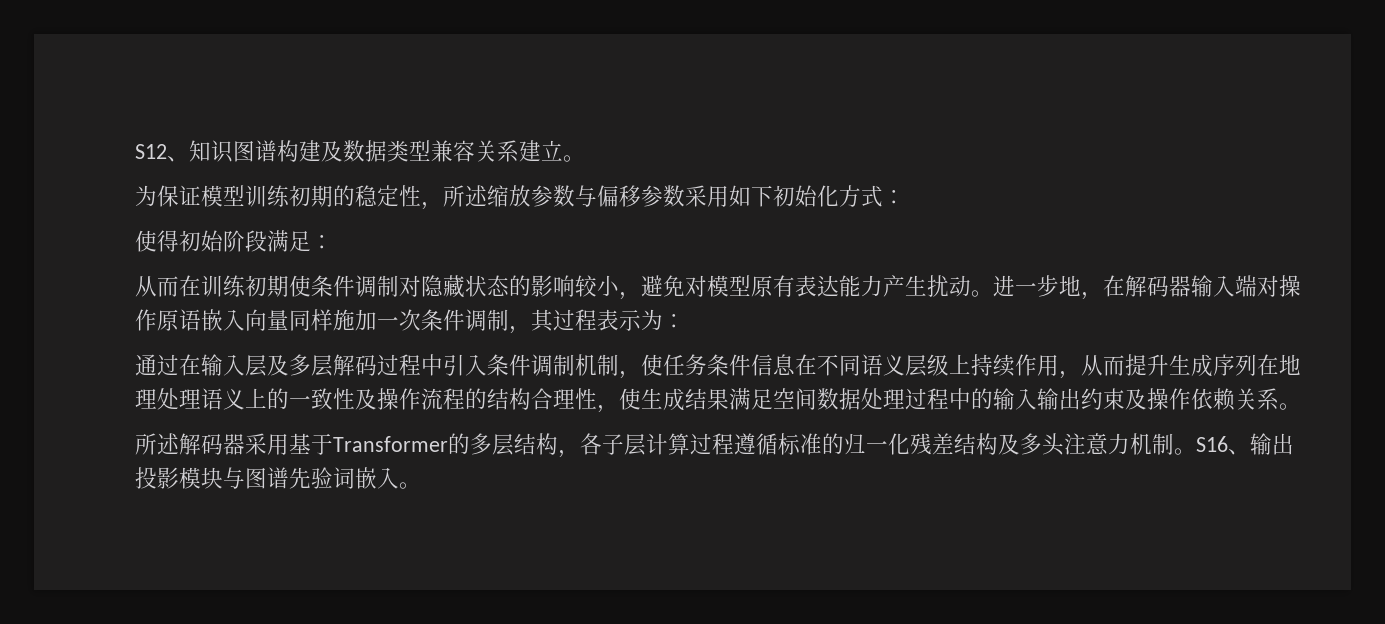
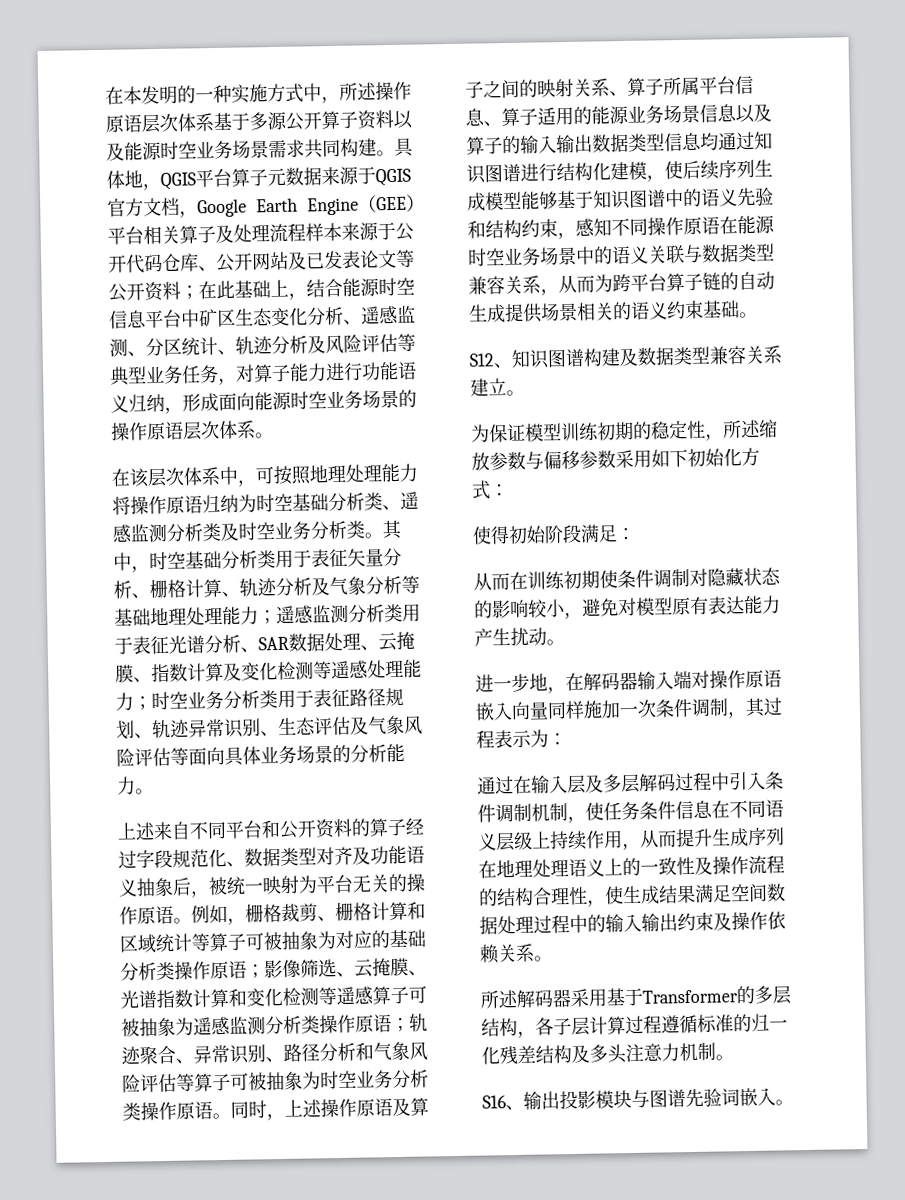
(135, 151) none -> [105,81,412,105] [105,109,413,134] [106,137,414,161] [106,166,411,191] [107,194,425,218] [107,221,414,245] [108,249,415,274] [108,277,415,302] [109,305,416,329] [109,333,416,357] [109,361,417,386] [110,389,417,414] [110,420,274,441] [111,463,418,488] [112,491,419,515] [112,519,402,543] [113,547,402,573] [113,575,420,599] [114,603,421,627] [114,631,415,655] [115,659,422,683] [115,687,404,711] [116,715,423,740] [116,743,405,767] [116,776,154,795] [117,817,425,841] [118,845,425,869] [118,873,425,898] [119,901,426,925] [119,929,426,954] [120,957,427,981] [120,985,427,1009] [121,1013,428,1037] [121,1041,428,1065] [122,1069,429,1093] [122,1097,429,1121] [465,75,754,99] [465,103,772,127] [466,131,773,155] [466,159,773,184] [467,187,774,211] [467,215,775,240] [467,243,775,267] [468,271,775,296] [468,300,758,323] 在本发明的一种实施方式中，所述操作原语层次体系基于多源公开算子资料以及能源时空业务场景需求共同构建。具体地，QGIS平台算子元数据来源于QGIS官方文档，Google Earth Engine（GEE）平台相关算子及处理流程样本来源于公开代码仓库、公开网站及已发表论文等公开资料；在此基础上，结合能源时空信息平台中矿区生态变化分析、遥感监测、分区统计、轨迹分析及风险评估等典型业务任务，对算子能力进行功能语义归纳，形成面向能源时空业务场景的操作原语层次体系。 // 在该层次体系中，可按照地理处理能力将操作原语归纳为时空基础分析类、遥感监测分析类及时空业务分析类。其中，时空基础分析类用于表征矢量分析、栅格计算、轨迹分析及气象分析等基础地理处理能力；遥感监测分析类用于表征光谱分析、SAR数据处理、云掩膜、指数计算及变化检测等遥感处理能力；时空业务分析类用于表征路径规划、轨迹异常识别、生态评估及气象风险评估等面向具体业务场景的分析能力。 // 上述来自不同平台和公开资料的算子经过字段规范化、数据类型对齐及功能语义抽象后，被统一映射为平台无关的操作原语。例如，栅格裁剪、栅格计算和区域统计等算子可被抽象为对应的基础分析类操作原语；影像筛选、云掩膜、光谱指数计算和变化检测等遥感算子可被抽象为遥感监测分析类操作原语；轨迹聚合、异常识别、路径分析和气象风险评估等算子可被抽象为时空业务分析类操作原语。同时，上述操作原语及算子之间的映射关系、算子所属平台信息、算子适用的能源业务场景信息以及算子的输入输出数据类型信息均通过知识图谱进行结构化建模，使后续序列生成模型能够基于知识图谱中的语义先验和结构约束，感知不同操作原语在能源时空业务场景中的语义关联与数据类型兼容关系，从而为跨平台算子链的自动生成提供场景相关的语义约束基础。 //
(993, 293) none -> (565, 642) //
(1196, 451) none -> (734, 1057) //

